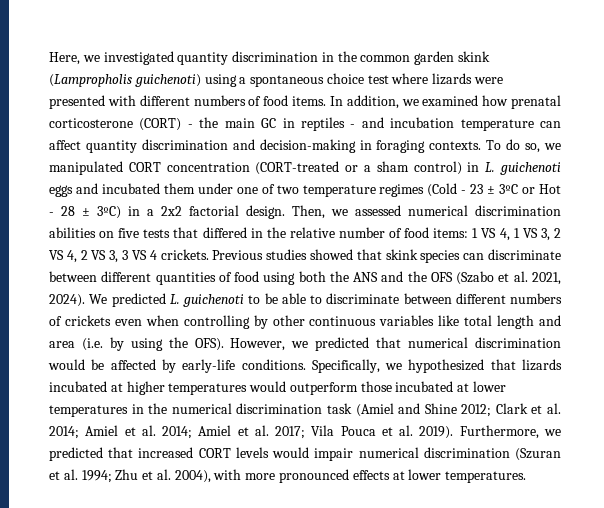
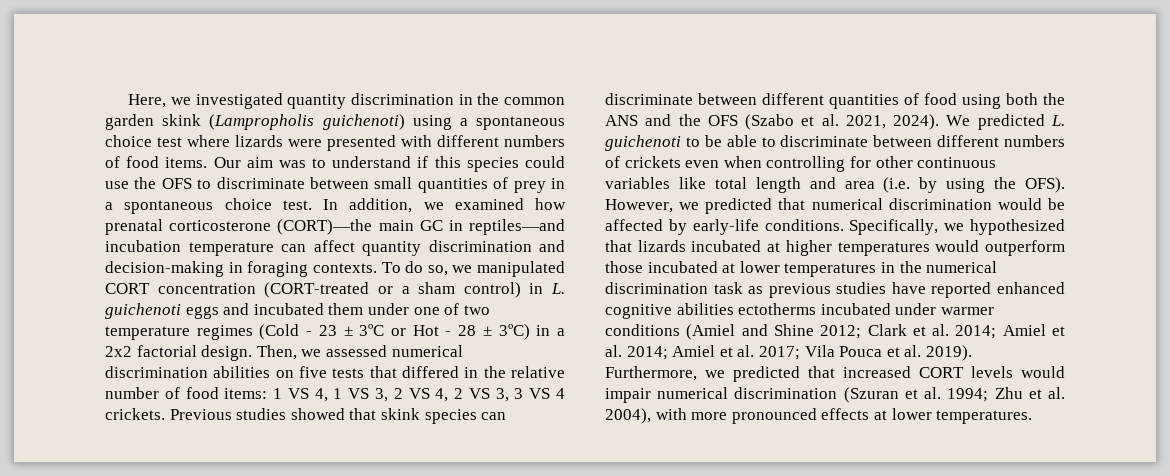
(327, 101) none -> [213,156,565,172] [105,177,565,193] [105,198,312,214] Our aim was to understand if this species could use the OFS to discriminate between small quantities of prey in a spontaneous choice test.
[139,117,384,131] (CORT) - the main GC in reptiles - and -> [277,219,565,235] (CORT)—the main GC in reptiles—and
[253,315,268,329] by -> [849,156,871,168] for
(352, 408) none -> [748,282,1065,298] [605,303,994,319] [605,324,680,336] as previous studies have reported enhanced cognitive abilities ectotherms incubated under warmer conditions

